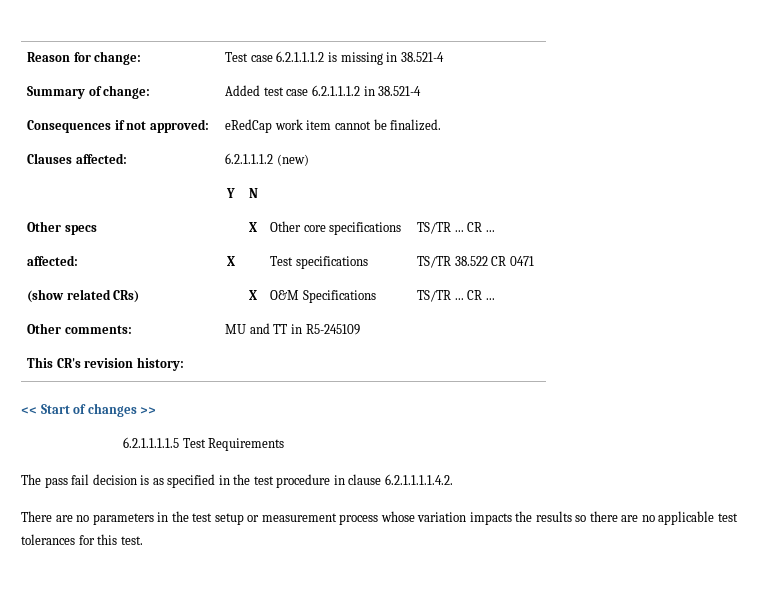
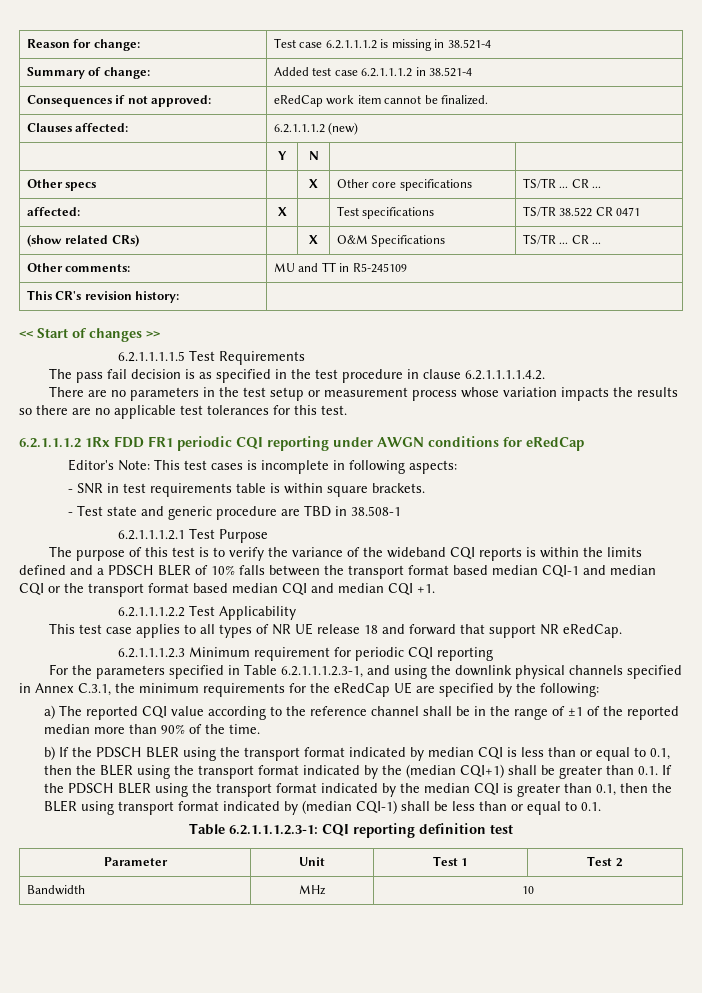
(143, 540) none -> [19,436,584,451] [68,459,458,474] [68,483,426,497] [68,505,402,520] [117,528,268,543] [48,546,642,561] [19,564,656,579] [19,583,435,597] [117,605,296,620] [48,623,622,638] [117,647,493,661] [48,664,682,679] [19,682,599,697] [43,705,679,720] [43,724,260,734] [43,746,670,761] [43,764,672,779] [43,782,672,797] [43,800,601,815] [189,823,513,838] [103,857,168,866] [299,857,325,866] [432,856,469,866] [587,856,623,867] [26,885,85,895] [299,885,326,895] [522,886,534,894] // 6.2.1.1.1.2 1Rx FDD FR1 periodic CQI reporting under AWGN conditions for eRedCap // Editor's Note: This test cases is incomplete in following aspects: // - SNR in test requirements table is within square brackets. // - Test state and generic procedure are TBD in 38.508-1 // 6.2.1.1.1.2.1 Test Purpose // The purpose of this test is to verify the variance of the wideband CQI reports is within the limits defined and a PDSCH BLER of 10% falls between the transport format based median CQI-1 and median CQI or the transport format based median CQI and median CQI +1. // 6.2.1.1.1.2.2 Test Applicability // This test case applies to all types of NR UE release 18 and forward that support NR eRedCap. // 6.2.1.1.1.2.3 Minimum requirement for periodic CQI reporting // For the parameters specified in Table 6.2.1.1.1.2.3-1, and using the downlink physical channels specified in Annex C.3.1, the minimum requirements for the eRedCap UE are specified by the following: // a) The reported CQI value according to the reference channel shall be in the range of ±1 of the reported median more than 90% of the time. // b) If the PDSCH BLER using the transport format indicated by median CQI is less than or equal to 0.1, then the BLER using the transport format indicated by the (median CQI+1) shall be greater than 0.1. If the PDSCH BLER using the transport format indicated by the median CQI is greater than 0.1, then the BLER using transport format indicated by (median CQI-1) shall be less than or equal to 0.1. // Table 6.2.1.1.1.2.3-1: CQI reporting definition test // Parameter | Unit | Test 1 | Test 2 // Bandwidth | MHz | 10

